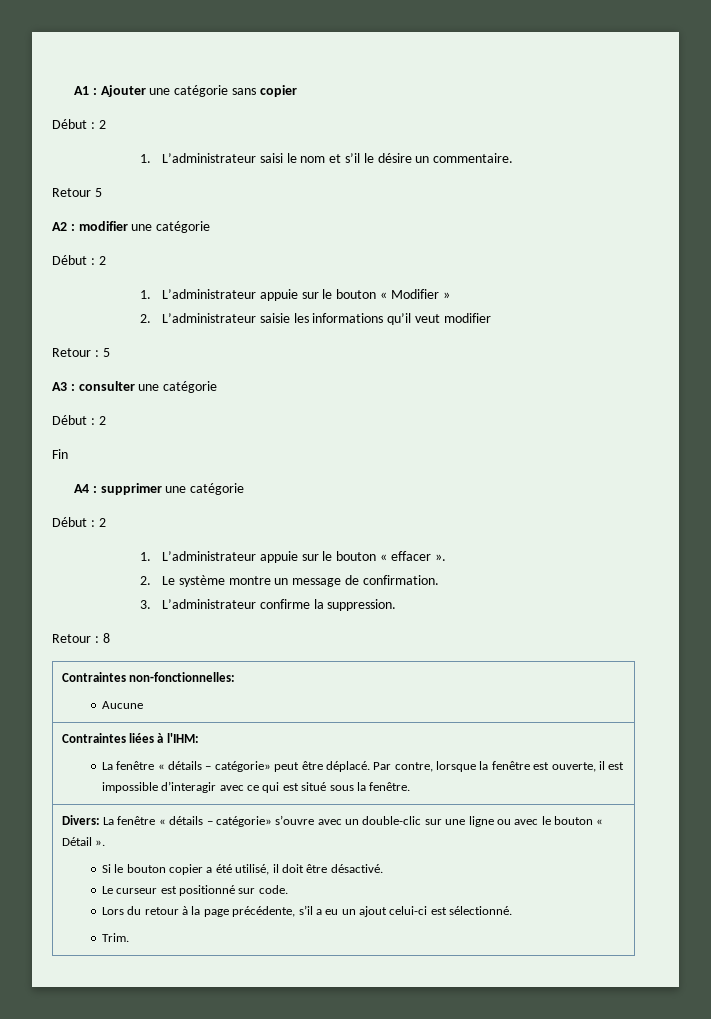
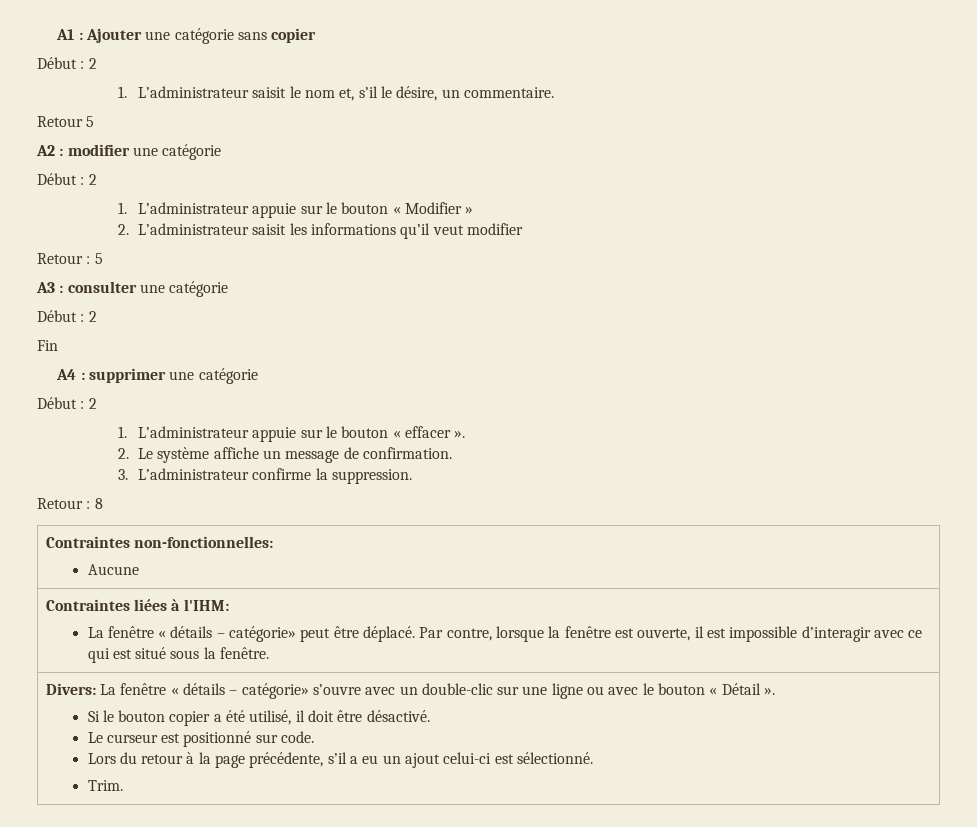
[259,153,283,163] saisi -> [252,87,287,98] saisit
[329,154,342,163] et -> [339,88,355,101] et,
[377,153,412,163] désire -> [396,86,438,101] désire,
[259,313,290,323] saisie -> [252,224,287,235] saisit
[228,576,271,585] montre -> [213,447,259,459] affiche

